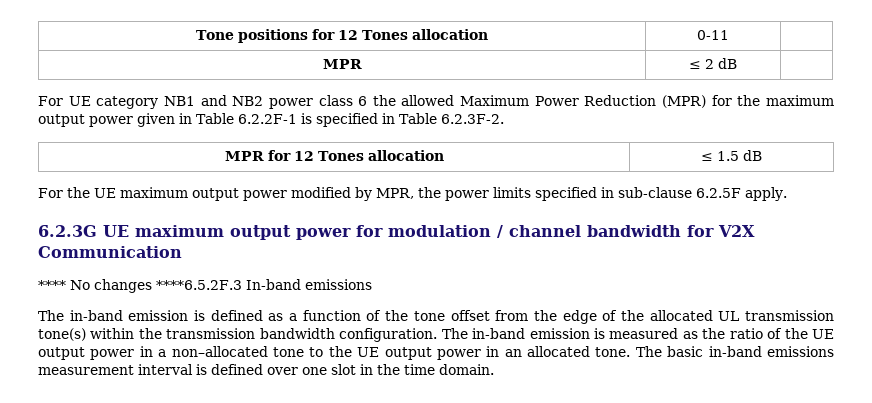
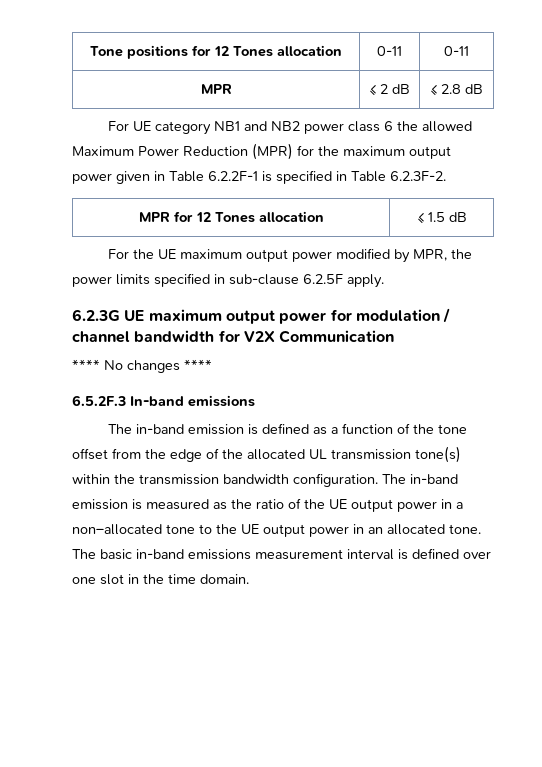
(729, 35) none -> [444,46,469,56] 0-11
(737, 63) none -> [430,84,483,96] ≤ 2.8 dB
[156,280,242,290] ****6.5.2F.3 -> [184,359,212,370] [72,395,126,406] **** // 6.5.2F.3

